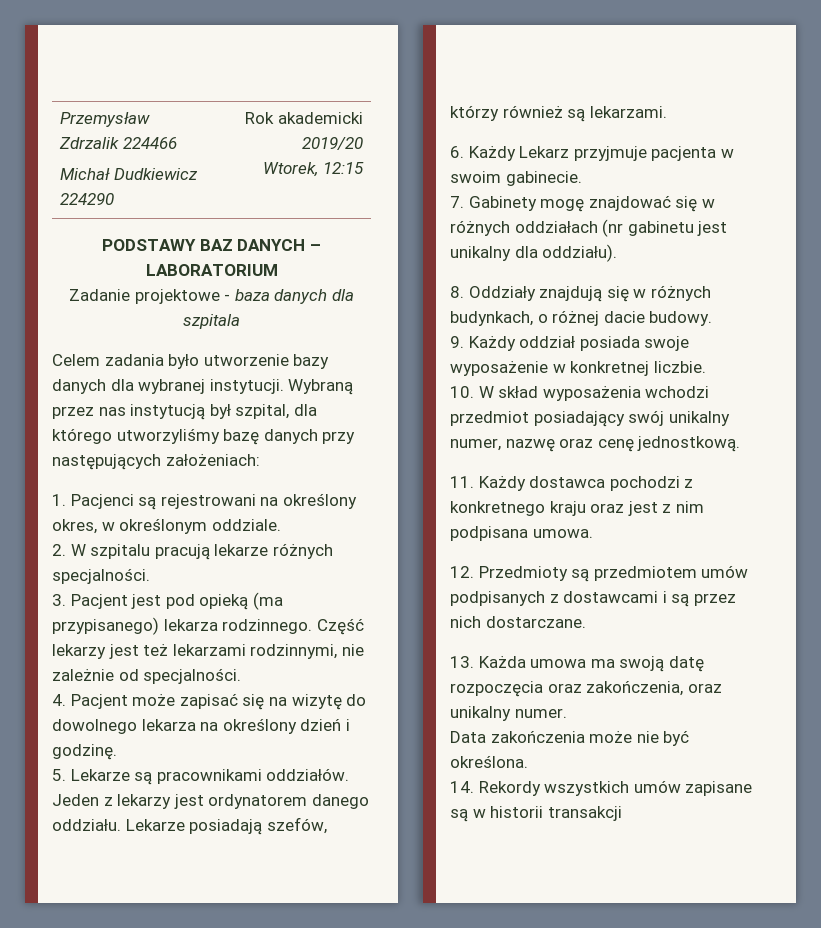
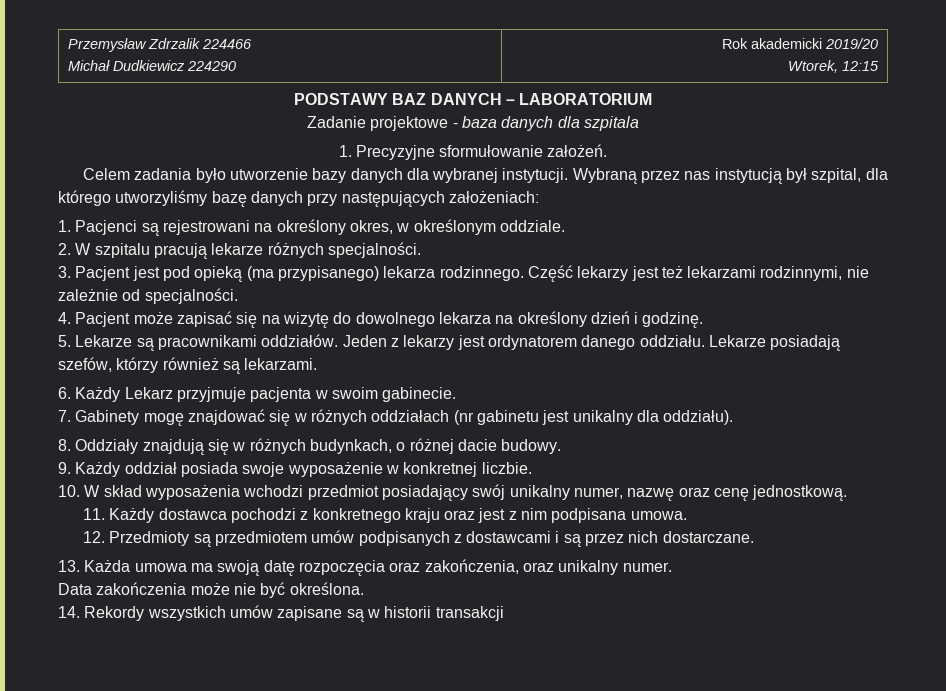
(240, 321) none -> [338,144,608,160] // 1. Precyzyjne sformułowanie założeń.

